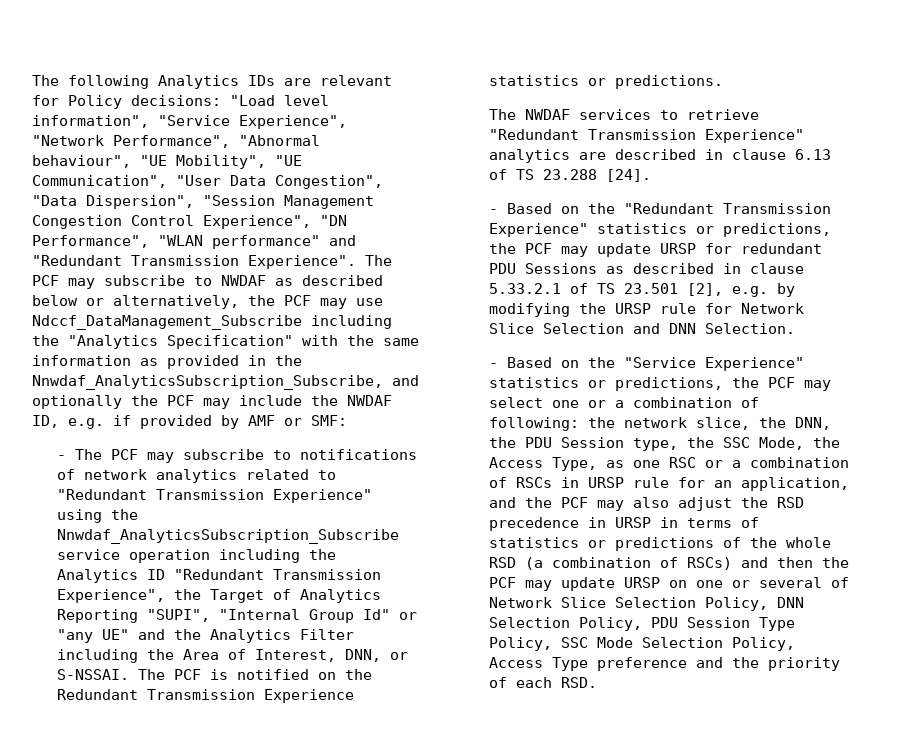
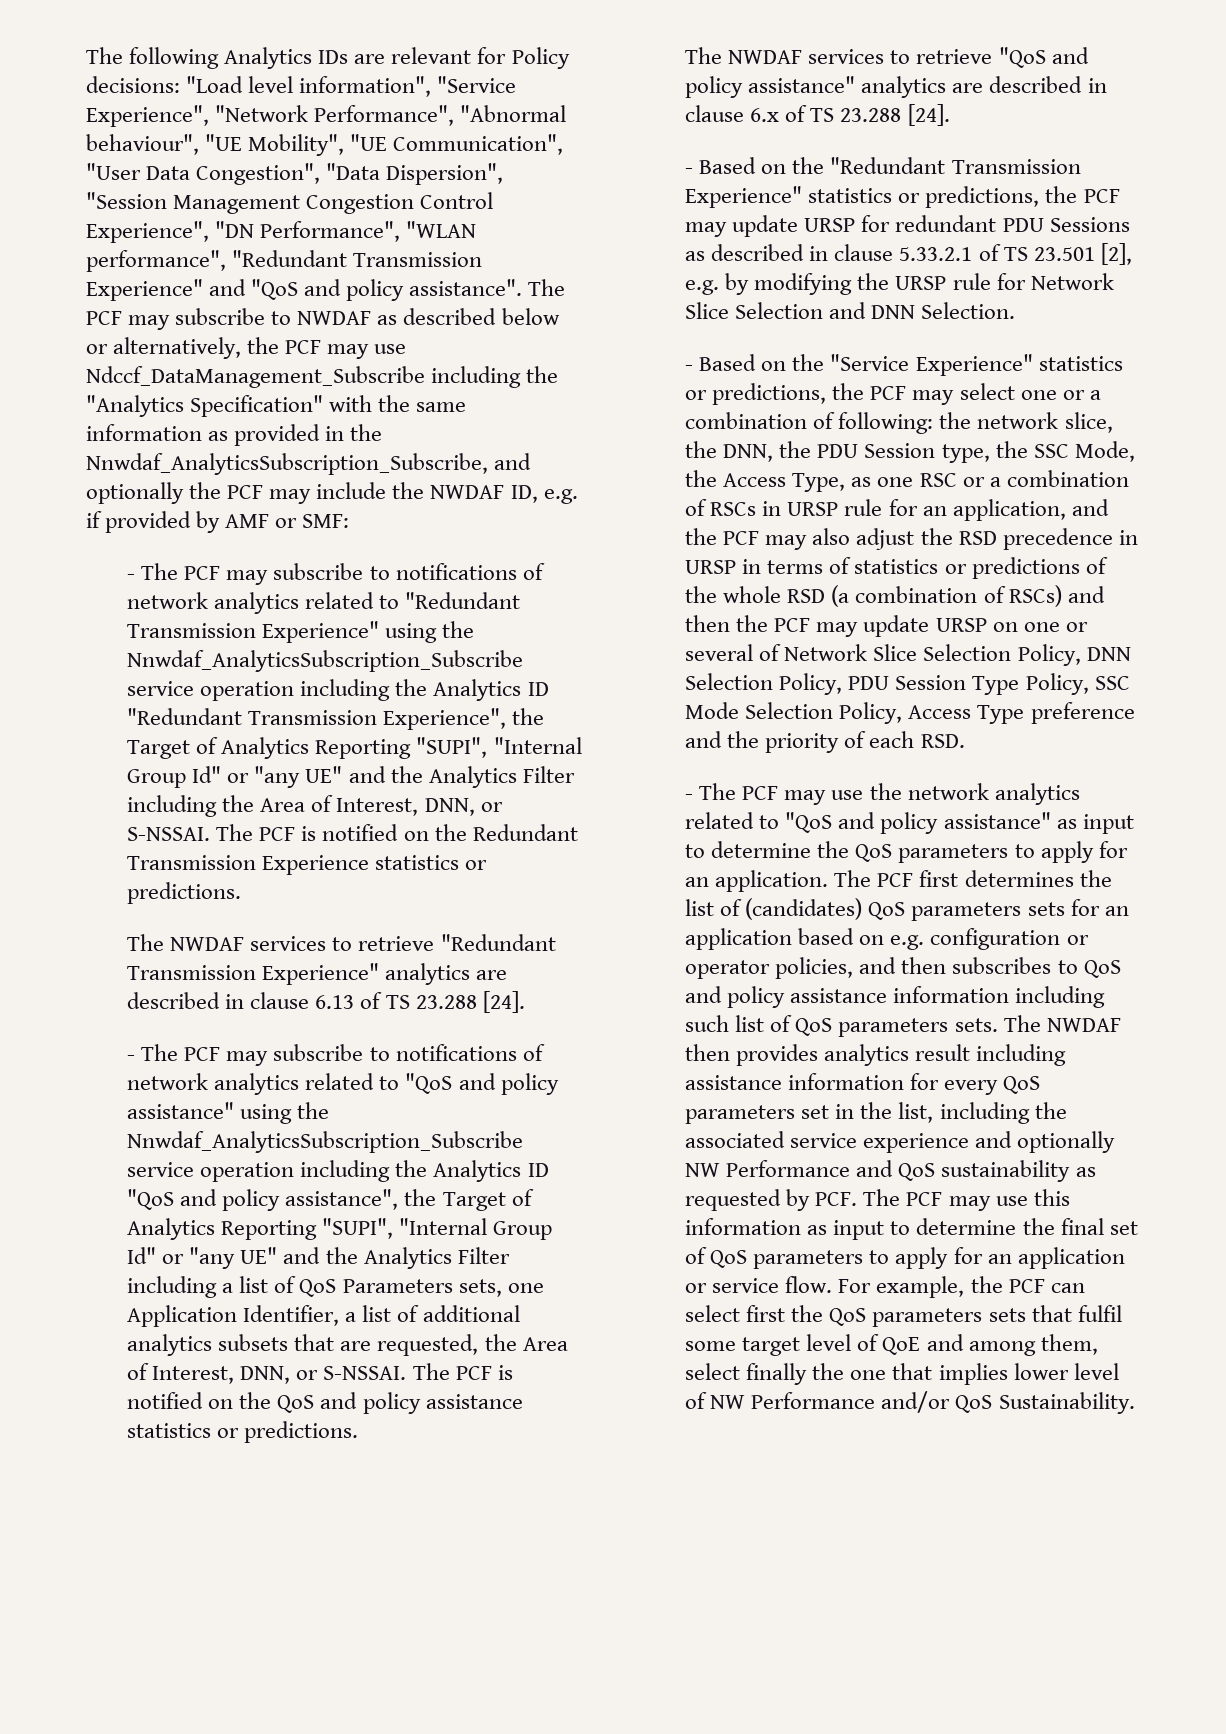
[212,235,356,249] [32,255,356,269] performance" and "Redundant Transmission Experience". -> [86,250,483,272] [86,279,523,301] performance", "Redundant Transmission Experience" and "QoS and policy assistance".
(652, 175) none -> [127,1044,545,1066] [127,1073,559,1095] [127,1102,330,1124] [127,1131,524,1153] [127,1160,549,1182] [127,1189,534,1211] [127,1218,553,1240] [127,1247,510,1269] [127,1276,544,1298] [127,1305,520,1327] [127,1334,568,1356] [127,1363,513,1384] [127,1392,523,1414] [127,1421,359,1443] [685,47,1089,68] [685,76,1107,98] [685,104,950,126] // - The PCF may subscribe to notifications of network analytics related to "QoS and policy assistance" using the Nnwdaf_AnalyticsSubscription_Subscribe service operation including the Analytics ID "QoS and policy assistance", the Target of Analytics Reporting "SUPI", "Internal Group Id" or "any UE" and the Analytics Filter including a list of QoS Parameters sets, one Application Identifier, a list of additional analytics subsets that are requested, the Area of Interest, DNN, or S-NSSAI. The PCF is notified on the QoS and policy assistance statistics or predictions. // The NWDAF services to retrieve "QoS and policy assistance" analytics are described in clause 6.x of TS 23.288 [24].
(598, 682) none -> [685,783,1080,805] [685,812,1134,834] [685,841,1128,863] [685,870,1112,892] [685,898,1129,921] [685,928,1089,950] [685,957,1121,979] [685,986,1106,1008] [685,1015,1121,1037] [685,1044,1067,1066] [685,1073,1041,1095] [685,1102,1067,1124] [685,1131,1116,1153] [685,1160,1096,1182] [685,1189,1070,1211] [685,1218,1138,1240] [685,1247,1125,1269] [685,1276,1085,1298] [685,1305,1122,1327] [685,1334,1098,1356] [685,1363,1119,1385] [685,1391,1135,1414] // - The PCF may use the network analytics related to "QoS and policy assistance" as input to determine the QoS parameters to apply for an application. The PCF first determines the list of (candidates) QoS parameters sets for an application based on e.g. configuration or operator policies, and then subscribes to QoS and policy assistance information including such list of QoS parameters sets. The NWDAF then provides analytics result including assistance information for every QoS parameters set in the list, including the associated service experience and optionally NW Performance and QoS sustainability as requested by PCF. The PCF may use this information as input to determine the final set of QoS parameters to apply for an application or service flow. For example, the PCF can select first the QoS parameters sets that fulfil some target level of QoE and among them, select finally the one that implies lower level of NW Performance and/or QoS Sustainability.

